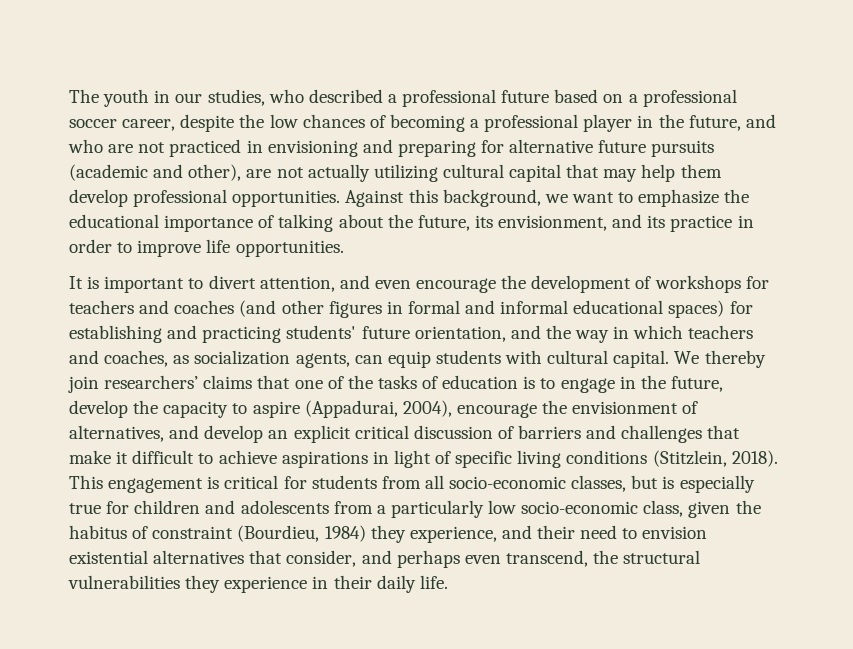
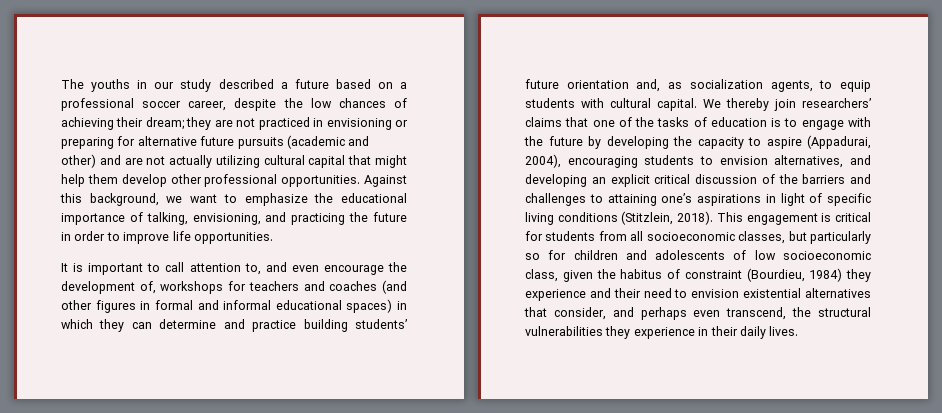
[103,89,150,107] youth -> [91,79,131,92] youths
[207,89,304,106] studies, who -> [180,79,212,92] study
[402,89,497,107] professional -> (288, 85) none
[389,114,776,132] [68,139,103,153] becoming a professional player in the future, and who -> [61,117,212,130] achieving their dream; they
[362,139,393,153] and -> [395,120,409,127] or
[188,164,242,181] other), -> [61,154,121,168] other) and
[603,169,638,182] may -> [374,155,407,168] might
(128, 198) none -> [170,174,202,184] other
[278,214,733,232] talking about the future, its envisionment, and its practice -> [146,212,407,225] talking, envisioning, and practicing the future
[208,275,335,292] divert attention, -> [165,262,261,275] call attention to,
[635,276,652,289] of -> [139,281,156,294] of,
[729,301,753,314] [69,325,754,343] [69,350,169,367] for establishing and practicing students' future orientation, and the way in which teachers and coaches, -> [397,301,407,310] [61,319,407,332] [525,79,661,92] in which they can determine and practice building students’ future orientation and,
[354,355,383,364] can -> [819,80,833,89] to
[619,375,723,392] [69,400,128,418] in the future, develop -> [848,117,871,127] [524,136,669,149] with the future by developing
[456,400,699,418] encourage the envisionment of -> [567,155,768,168] encouraging students to envision
[204,425,264,443] develop -> [525,174,587,187] developing
(514, 432) none -> [778,174,798,184] the
[707,425,741,439] [69,450,277,464] that make it difficult to achieve -> [589,193,693,206] to attaining one’s
[449,476,567,489] socio-economic -> [646,232,735,241] socioeconomic
[662,475,755,493] [69,503,101,514] is especially true -> [810,231,871,244] [525,253,540,260] particularly so
[333,500,639,518] from a particularly low socio-economic -> [733,250,871,260] of low socioeconomic
[409,526,497,543] experience, -> [525,289,586,301] experience
[419,575,448,589] life. -> [769,326,799,336] lives.

